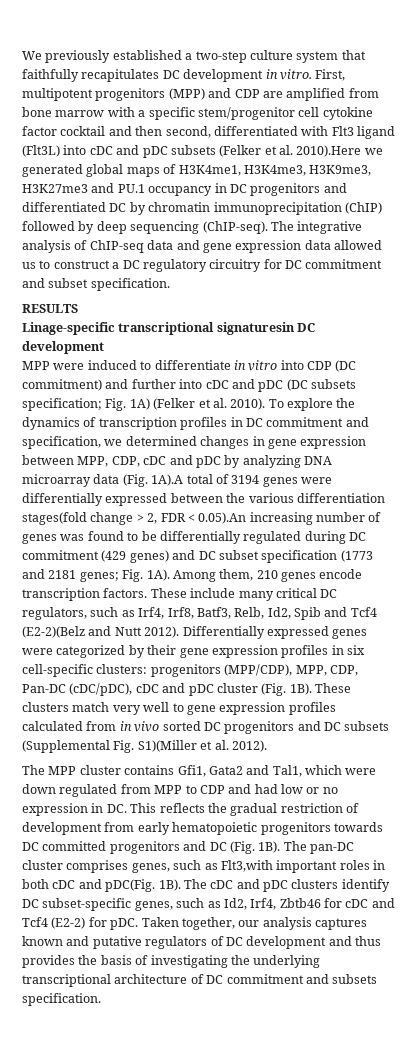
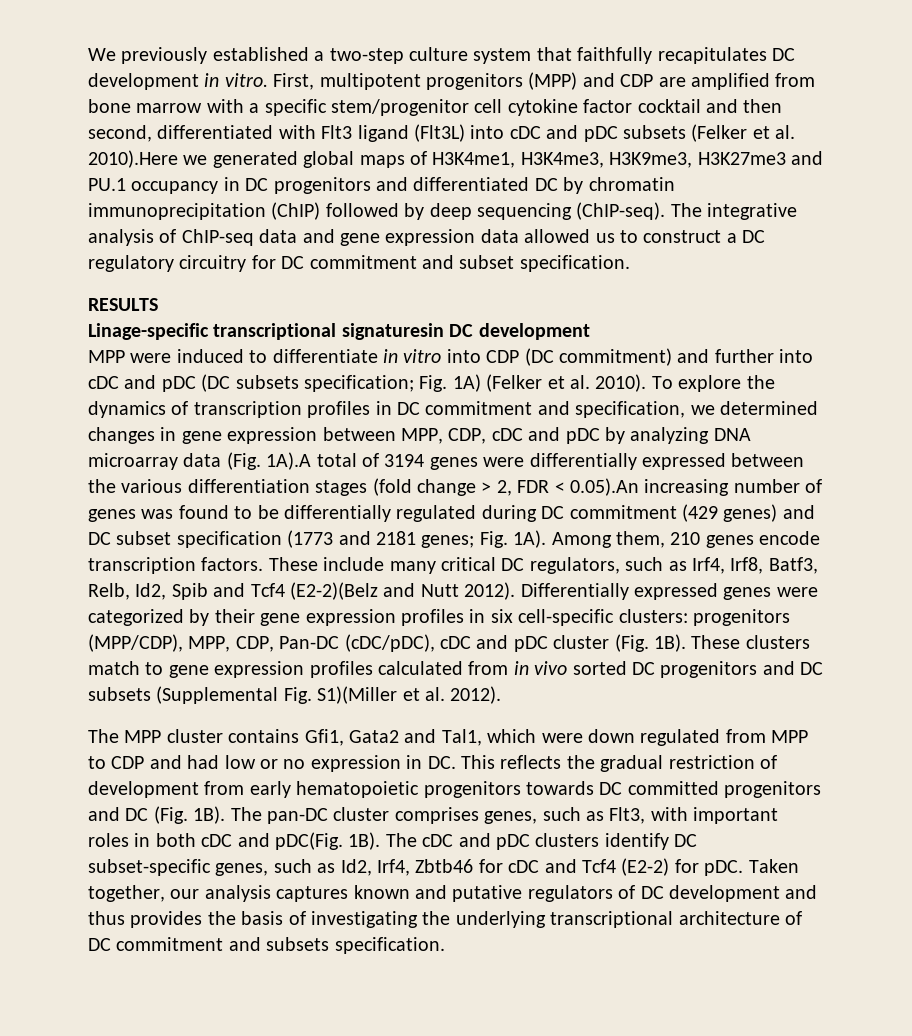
[22,512,87,525] stages(fold -> [315,478,412,496] stages (fold
[112,702,170,715] very well -> (140, 668) none
[220,860,273,872] Flt3,with -> [609,807,688,824] Flt3, with

